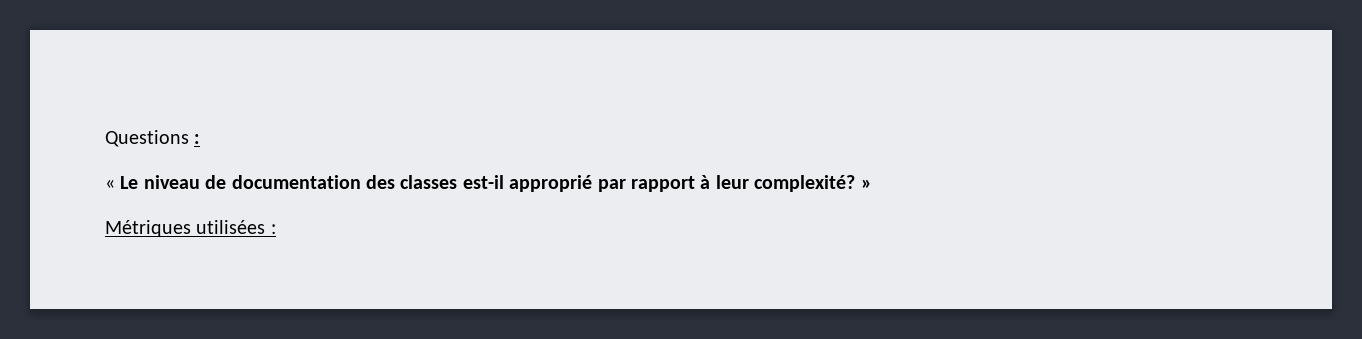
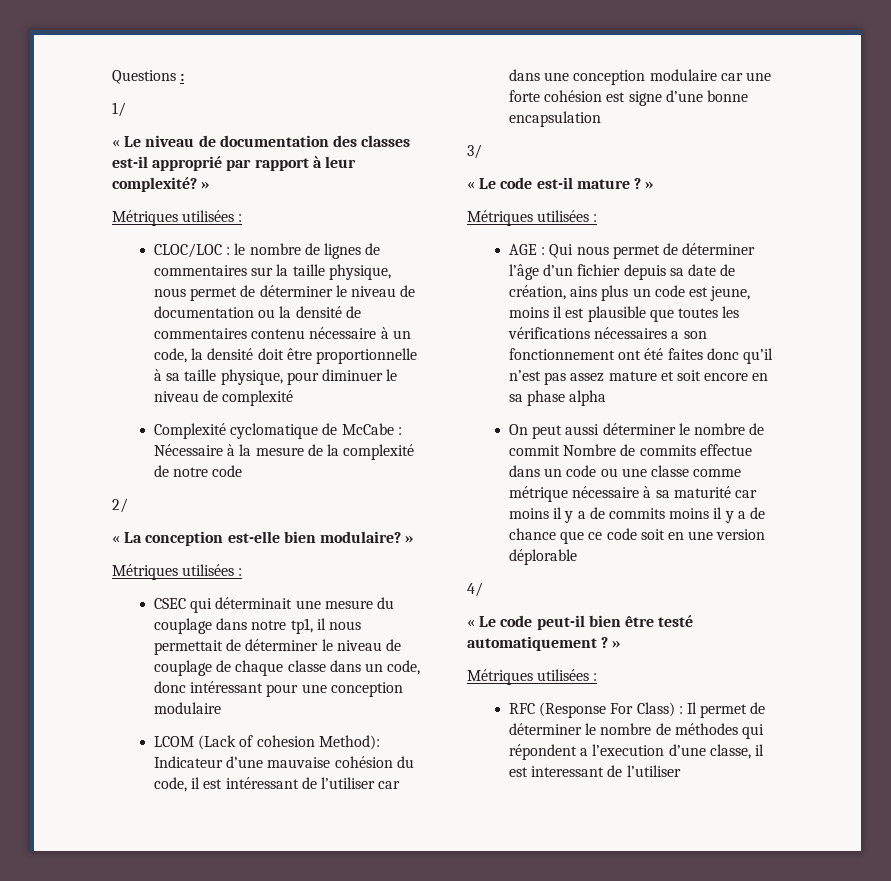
(201, 139) none -> [112,102,126,117] // 1/
(276, 229) none -> [154,243,381,259] [154,264,391,280] [154,285,416,301] [154,306,361,318] [154,327,411,339] [154,348,417,364] [154,369,398,385] [154,390,294,406] [154,423,402,439] [154,444,415,460] [154,465,243,477] [112,498,128,513] [112,531,415,546] [112,564,243,580] [154,597,394,613] [154,618,361,634] [154,639,401,655] [154,660,421,676] [154,681,403,697] [154,702,222,714] [154,735,380,750] [154,756,414,768] [154,777,401,792] [509,69,771,85] [509,90,748,106] [509,111,602,127] [467,144,482,159] [467,177,655,189] [467,210,598,226] [509,243,756,259] [509,264,736,280] [509,285,751,301] [509,306,740,322] [508,327,707,339] [509,348,773,364] [509,370,769,385] [509,390,607,406] [509,423,765,439] [509,444,752,456] [509,465,742,477] [509,486,757,502] [509,507,765,523] [509,528,766,544] [509,549,578,565] [467,582,483,597] [467,615,694,630] [467,636,622,651] [467,669,598,685] [509,702,766,718] [509,723,764,739] [509,744,764,760] [509,765,681,777] // CLOC/LOC : le nombre de lignes de commentaires sur la taille physique, nous permet de déterminer le niveau de documentation ou la densité de commentaires contenu nécessaire à un code, la densité doit être proportionnelle à sa taille physique, pour diminuer le niveau de complexité // Complexité cyclomatique de McCabe : Nécessaire à la mesure de la complexité de notre code // 2/ // « La conception est-elle bien modulaire? » // Métriques utilisées : // CSEC qui déterminait une mesure du couplage dans notre tp1, il nous permettait de déterminer le niveau de couplage de chaque classe dans un code, donc intéressant pour une conception modulaire // LCOM (Lack of cohesion Method): Indicateur d’une mauvaise cohésion du code, il est intéressant de l’utiliser car dans une conception modulaire car une forte cohésion est signe d’une bonne encapsulation // 3/ // « Le code est-il mature ? » // Métriques utilisées : // AGE : Qui nous permet de déterminer l’âge d’un fichier depuis sa date de création, ains plus un code est jeune, moins il est plausible que toutes les vérifications nécessaires a son fonctionnement ont été faites donc qu’il n’est pas assez mature et soit encore en sa phase alpha // On peut aussi déterminer le nombre de commit Nombre de commits effectue dans un code ou une classe comme métrique nécessaire à sa maturité car moins il y a de commits moins il y a de chance que ce code soit en une version déplorable // 4/ // « Le code peut-il bien être testé automatiquement ? » // Métriques utilisées : // RFC (Response For Class) : Il permet de déterminer le nombre de méthodes qui répondent a l’execution d’une classe, il est interessant de l’utiliser

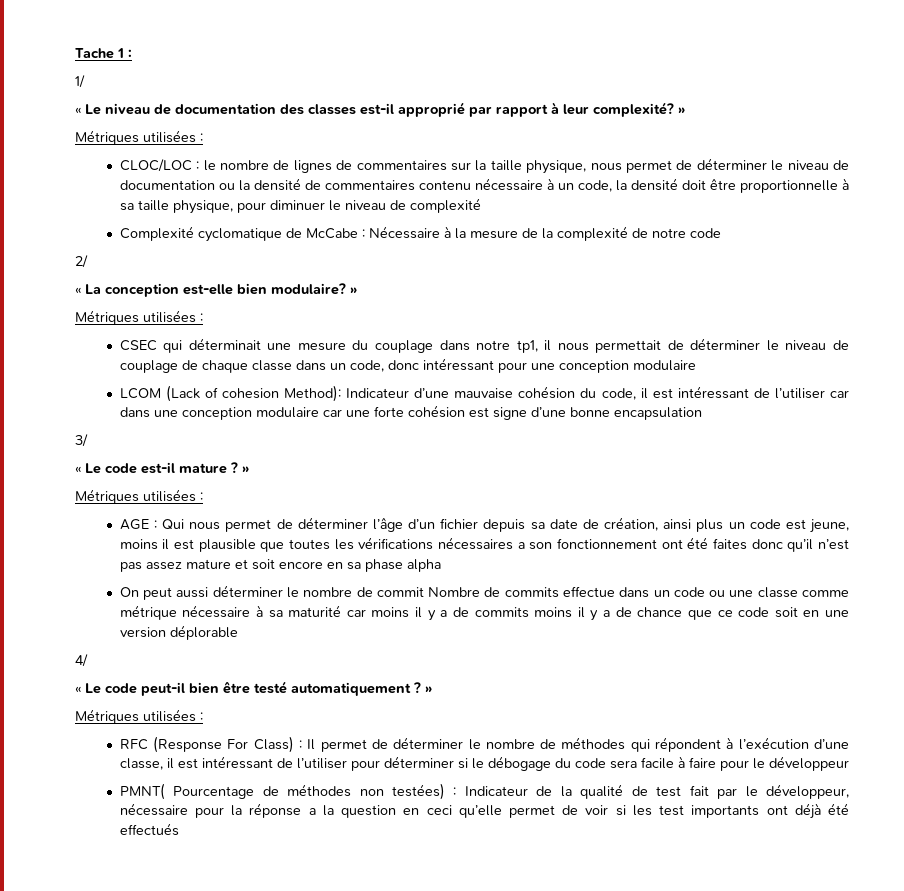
[112,70,176,84] Questions -> [75,48,124,59] Tache 1
[570,286,598,297] ains -> [663,519,692,530] ainsi
[580,744,665,756] a l’execution -> [726,737,809,750] à l’exécution
[531,765,681,777] interessant de l’utiliser -> [201,756,849,771] [119,783,850,800] [119,803,849,819] [119,823,179,836] intéressant de l’utiliser pour déterminer si le débogage du code sera facile à faire pour le développeur // PMNT( Pourcentage de méthodes non testées) : Indicateur de la qualité de test fait par le développeur, nécessaire pour la réponse a la question en ceci qu’elle permet de voir si les test importants ont déjà été effectués

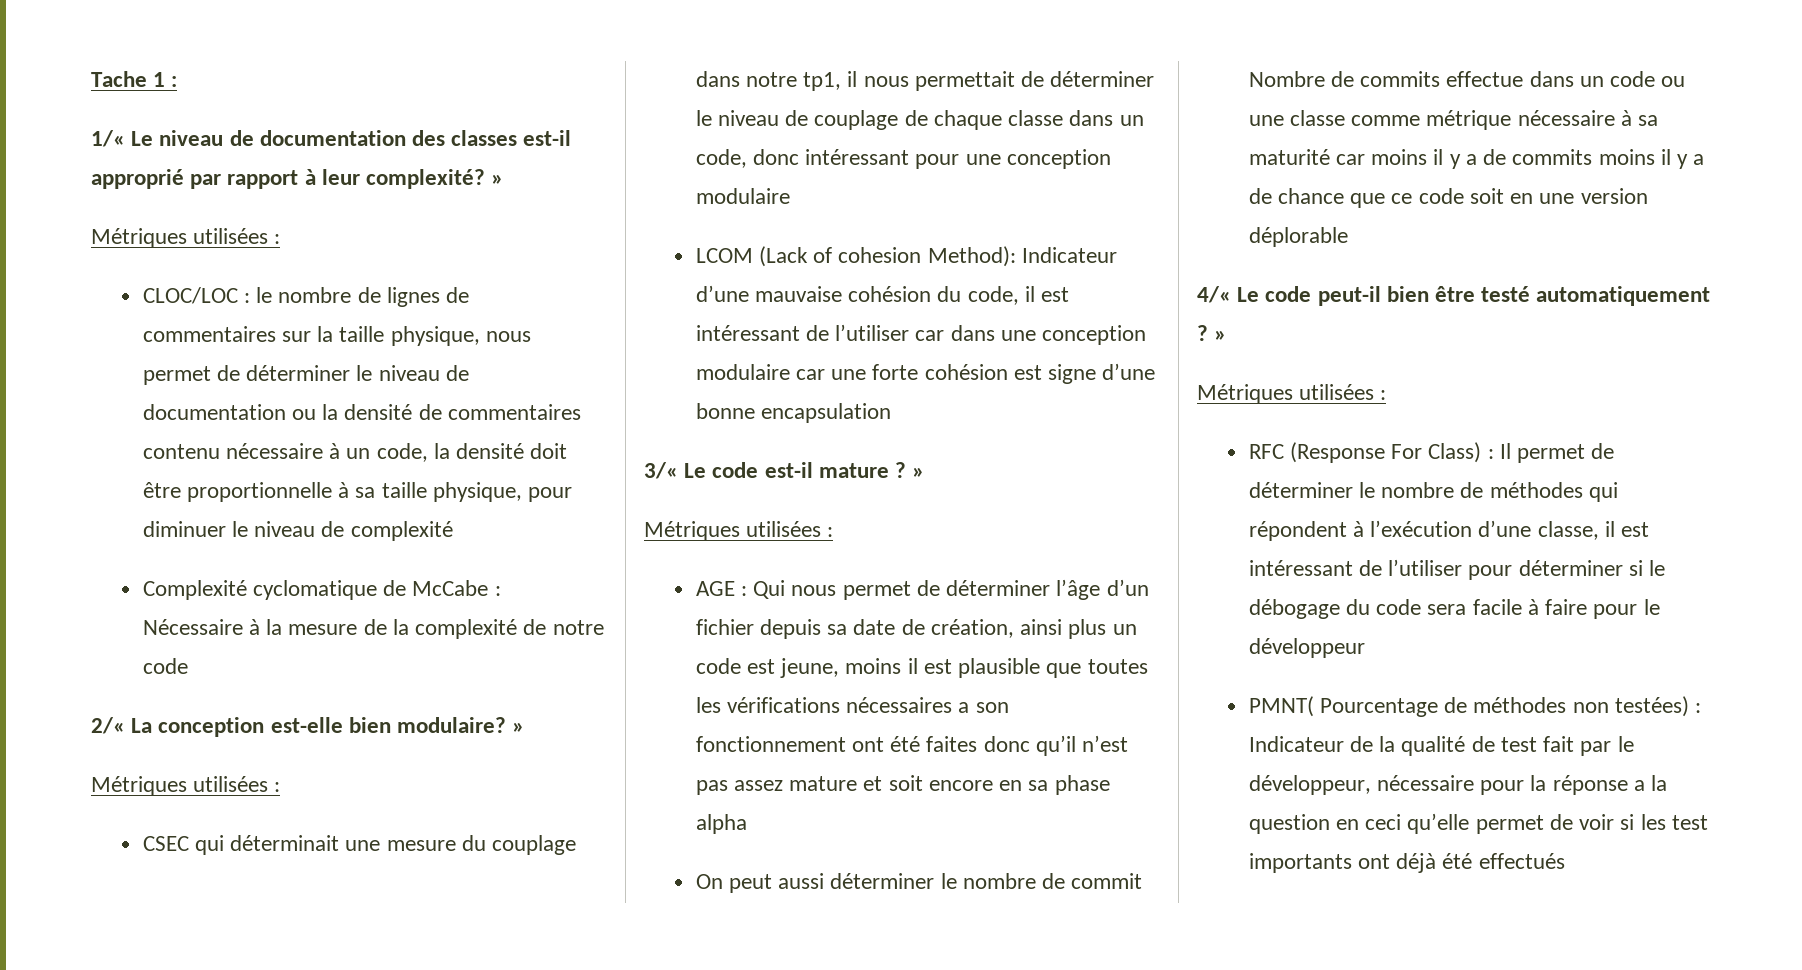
[75,75,85,88] [75,107,81,114] 1/ // « -> [91,130,125,147] 1/«
[75,255,88,268] [75,287,81,294] 2/ // « -> [91,717,125,734] 2/«
[75,434,88,447] [75,466,81,473] 3/ // « -> [644,462,678,479] 3/«
[75,654,88,667] [75,686,81,693] 4/ // « -> [1197,286,1231,303] 4/«

